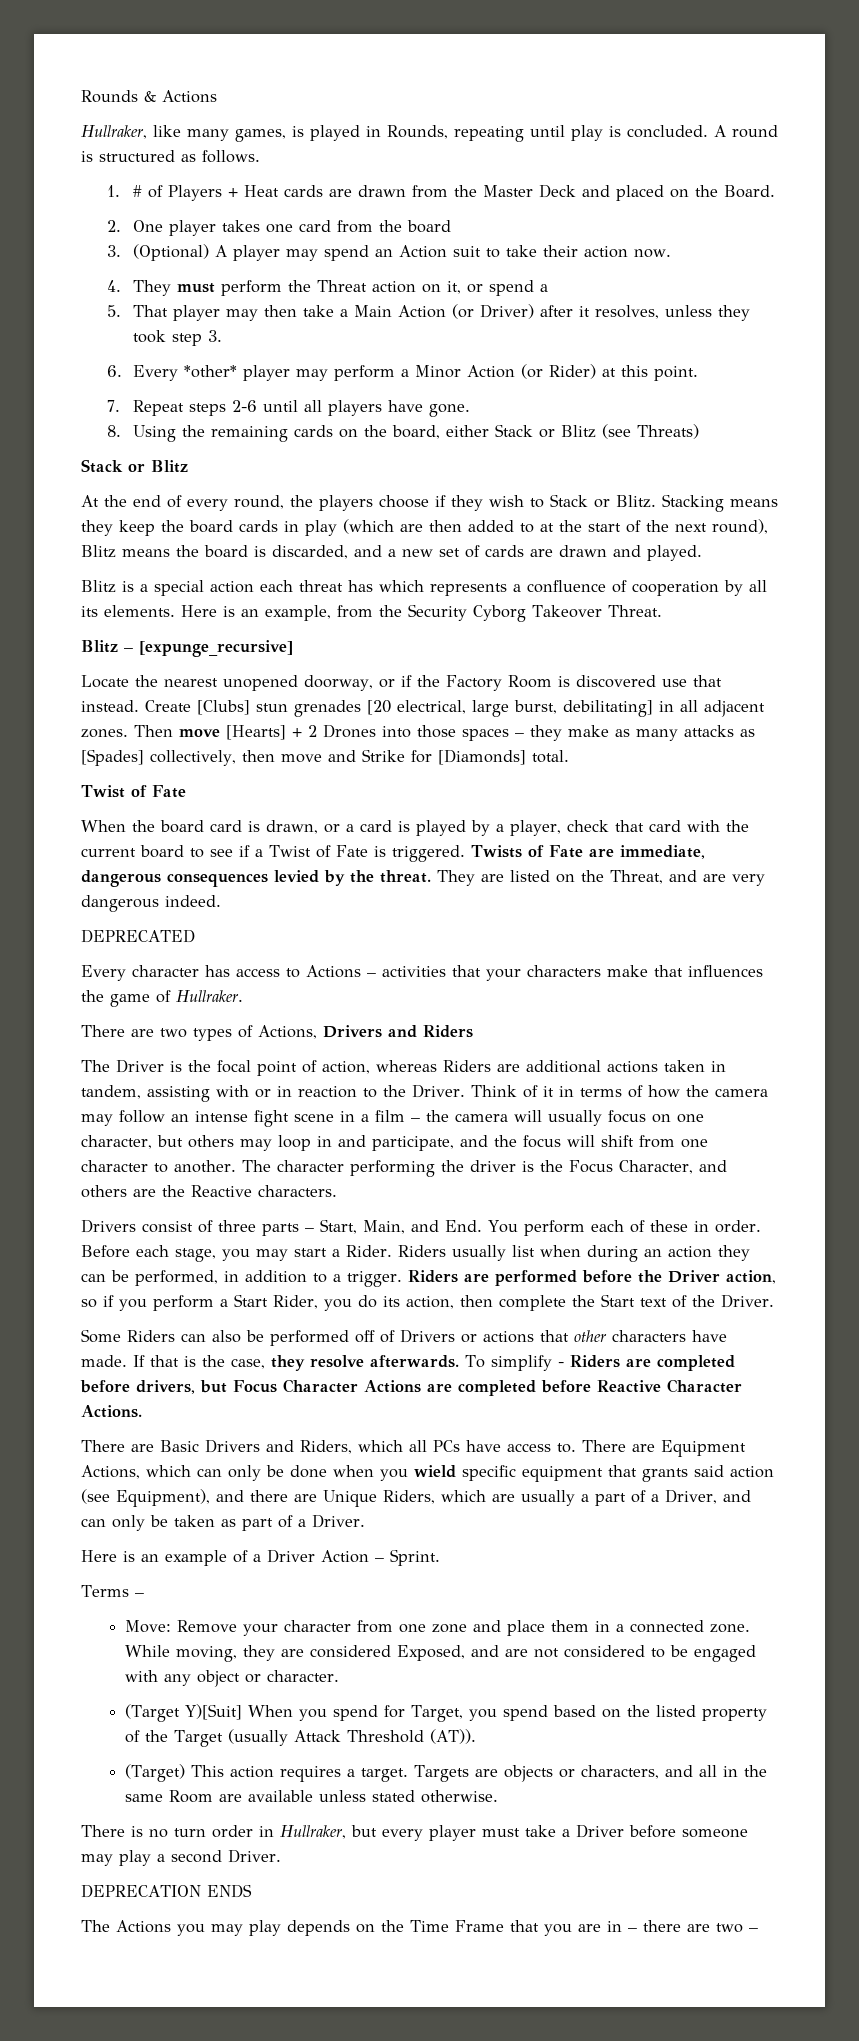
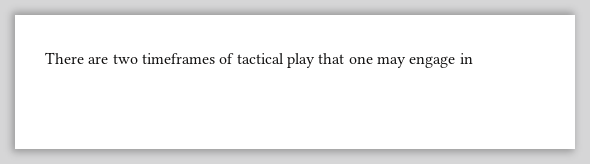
[81,90,217,103] [81,125,778,142] [81,150,260,163] [107,184,776,201] [107,220,452,236] [107,244,672,261] [107,280,549,296] [107,304,751,321] [133,330,223,346] [107,364,699,381] [107,400,471,417] [107,424,700,442] [81,459,188,473] [81,494,778,512] [81,519,768,536] [81,545,702,561] [81,580,767,596] [81,604,662,622] [81,640,293,657] [81,675,722,691] [81,700,765,717] [81,724,755,741] [81,749,569,766] [81,785,186,798] [81,820,749,836] [81,845,705,862] [81,870,765,887] [81,895,221,912] [81,929,195,943] [81,965,763,981] [81,990,243,1007] [81,1025,473,1041] [81,1059,726,1076] [81,1084,768,1102] [81,1110,704,1127] [81,1135,708,1151] [81,1160,727,1177] [81,1185,337,1198] [81,1219,761,1236] [81,1245,750,1262] [81,1270,776,1287] [81,1294,774,1311] [81,1329,727,1346] [81,1355,735,1371] [80,1379,742,1396] [81,1405,142,1418] [81,1439,746,1457] [81,1465,774,1482] [81,1489,751,1507] [81,1514,365,1531] [81,1549,440,1566] [81,1585,144,1597] [125,1620,751,1636] [125,1645,757,1662] [125,1670,340,1687] [125,1704,768,1722] [125,1729,477,1747] [125,1764,768,1782] [125,1790,499,1803] [81,1824,748,1841] [81,1849,281,1866] [81,1884,252,1898] [81,1920,758,1936] Rounds & Actions // Hullraker, like many games, is played in Rounds, repeating until play is concluded. A round is structured as follows. // 1. # of Players + Heat cards are drawn from the Master Deck and placed on the Board. // 2. One player takes one card from the board // 3. (Optional) A player may spend an Action suit to take their action now. // 4. They must perform the Threat action on it, or spend a // 5. That player may then take a Main Action (or Driver) after it resolves, unless they took step 3. // 6. Every *other* player may perform a Minor Action (or Rider) at this point. // 7. Repeat steps 2-6 until all players have gone. // 8. Using the remaining cards on the board, either Stack or Blitz (see Threats) // Stack or Blitz // At the end of every round, the players choose if they wish to Stack or Blitz. Stacking means they keep the board cards in play (which are then added to at the start of the next round), Blitz means the board is discarded, and a new set of cards are drawn and played. // Blitz is a special action each threat has which represents a confluence of cooperation by all its elements. Here is an example, from the Security Cyborg Takeover Threat. // Blitz – [expunge_recursive] // Locate the nearest unopened doorway, or if the Factory Room is discovered use that instead. Create [Clubs] stun grenades [20 electrical, large burst, debilitating] in all adjacent zones. Then move [Hearts] + 2 Drones into those spaces – they make as many attacks as [Spades] collectively, then move and Strike for [Diamonds] total. // Twist of Fate // When the board card is drawn, or a card is played by a player, check that card with the current board to see if a Twist of Fate is triggered. Twists of Fate are immediate, dangerous consequences levied by the threat. They are listed on the Threat, and are very dangerous indeed. // DEPRECATED // Every character has access to Actions – activities that your characters make that influences the game of Hullraker. // There are two types of Actions, Drivers and Riders // The Driver is the focal point of action, whereas Riders are additional actions taken in tandem, assisting with or in reaction to the Driver. Think of it in terms of how the camera may follow an intense fight scene in a film – the camera will usually focus on one character, but others may loop in and participate, and the focus will shift from one character to another. The character performing the driver is the Focus Character, and others are the Reactive characters. // Drivers consist of three parts – Start, Main, and End. You perform each of these in order. Before each stage, you may start a Rider. Riders usually list when during an action they can be performed, in addition to a trigger. Riders are performed before the Driver action, so if you perform a Start Rider, you do its action, then complete the Start text of the Driver. // Some Riders can also be performed off of Drivers or actions that other characters have made. If that is the case, they resolve afterwards. To simplify - Riders are completed before drivers, but Focus Character Actions are completed before Reactive Character Actions. // There are Basic Drivers and Riders, which all PCs have access to. There are Equipment Actions, which can only be done when you wield specific equipment that grants said action (see Equipment), and there are Unique Riders, which are usually a part of a Driver, and can only be taken as part of a Driver. // Here is an example of a Driver Action – Sprint. // Terms – // Move: Remove your character from one zone and place them in a connected zone. While moving, they are considered Exposed, and are not considered to be engaged with any object or character. // (Target Y)[Suit] When you spend for Target, you spend based on the listed property of the Target (usually Attack Threshold (AT)). // (Target) This action requires a target. Targets are objects or characters, and all in the same Room are available unless stated otherwise. // There is no turn order in Hullraker, but every player must take a Driver before someone may play a second Driver. // DEPRECATION ENDS // The Actions you may play depends on the Time Frame that you are in – there are two – -> [45,52,473,68] There are two timeframes of tactical play that one may engage in

